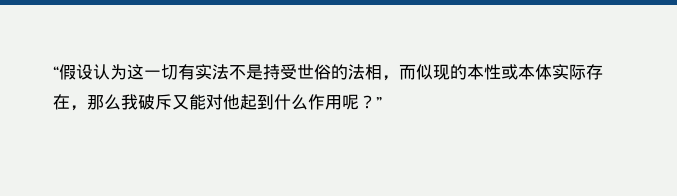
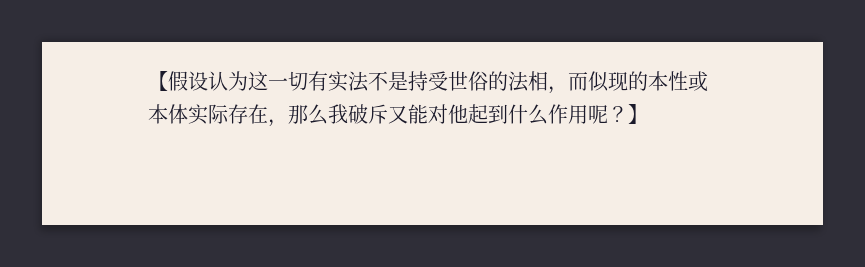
[53,66,59,78] “ -> [148,71,168,91] 【
[376,97,382,108] ” -> [628,104,648,124] 】

